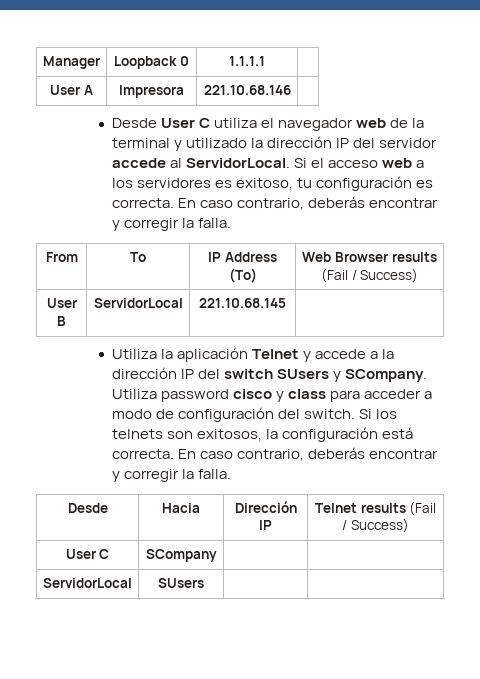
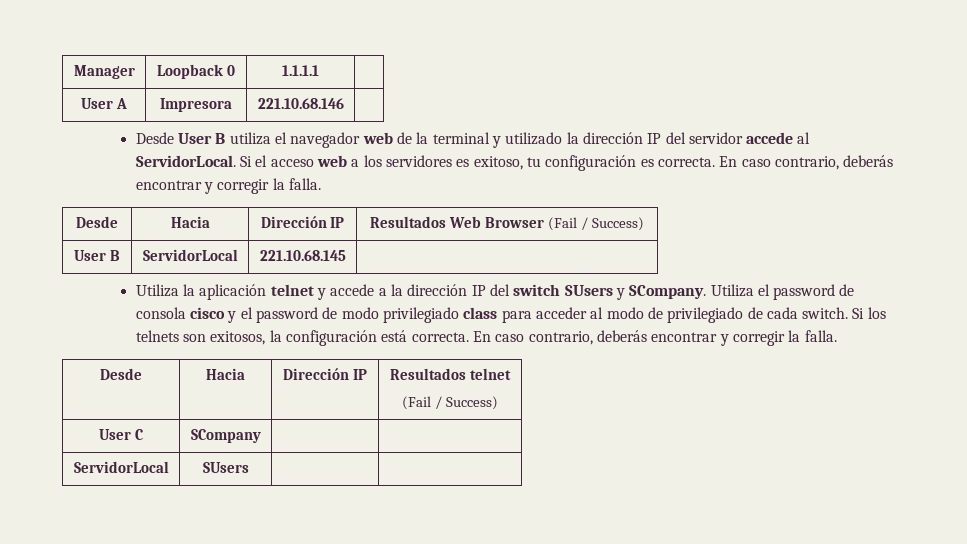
[199,118,211,128] C -> [215,133,226,144] B
[45,252,78,262] [130,252,146,262] [208,252,277,262] [228,268,257,283] From | To | IP Address (To) | -> [76,216,118,228] [170,216,210,228] [260,216,345,228] [370,216,447,228] Desde | Hacia | Dirección IP | Resultados
[391,252,437,262] results -> (545, 222) none
[252,349,300,359] Telnet -> [270,284,314,296] telnet
[161,389,285,402] password cisco y -> [757,284,855,300] [135,307,459,323] el password de consola cisco y el password de modo privilegiado
[424,391,433,399] a -> [590,307,604,319] al
[178,407,301,422] configuración del -> [667,307,798,323] privilegiado de cada
[314,503,406,513] Telnet results -> [390,368,511,380] Resultados telnet //

